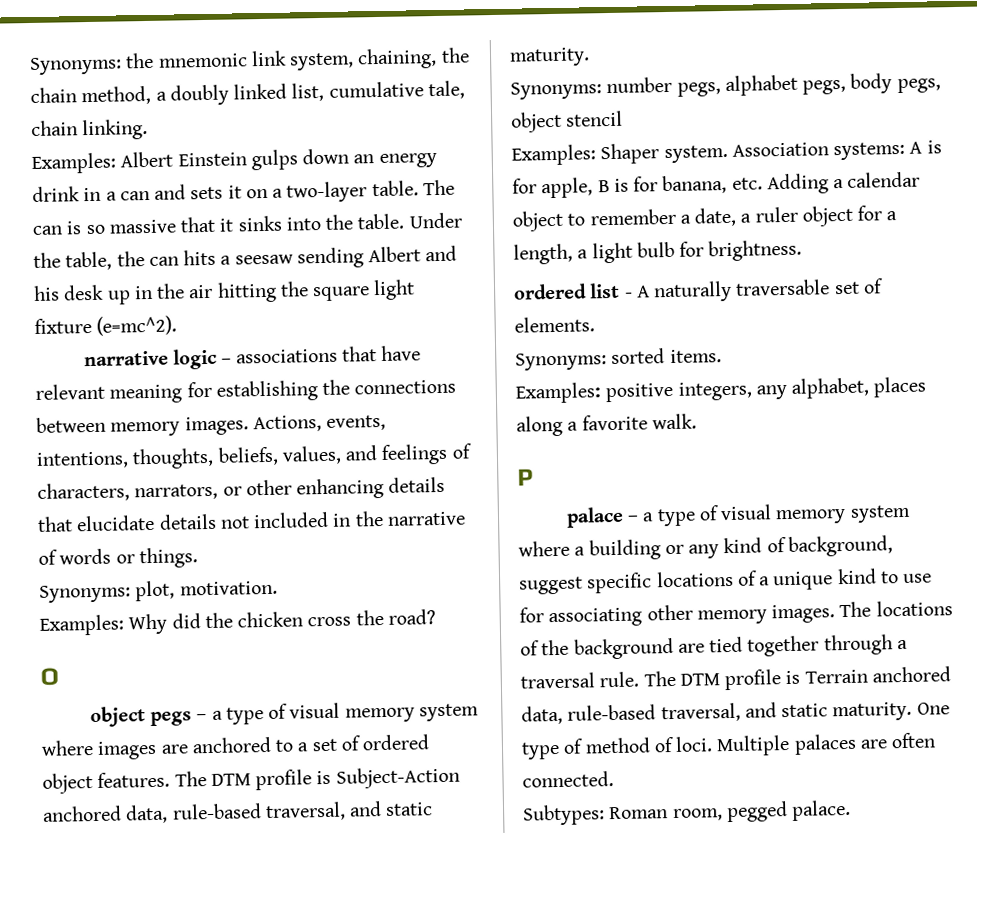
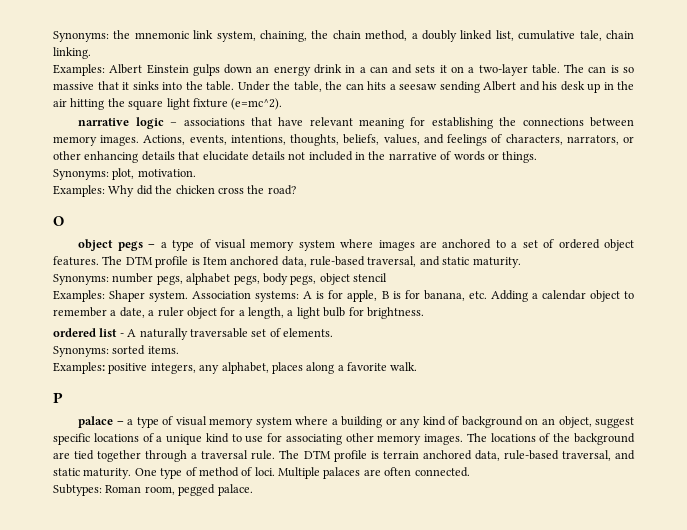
[335,766,460,789] Subject-Action -> [202,257,227,265] Item
[787,535,893,557] background, -> [461,416,592,428] background on an object,
[804,669,868,684] Terrain -> [382,451,419,459] terrain

